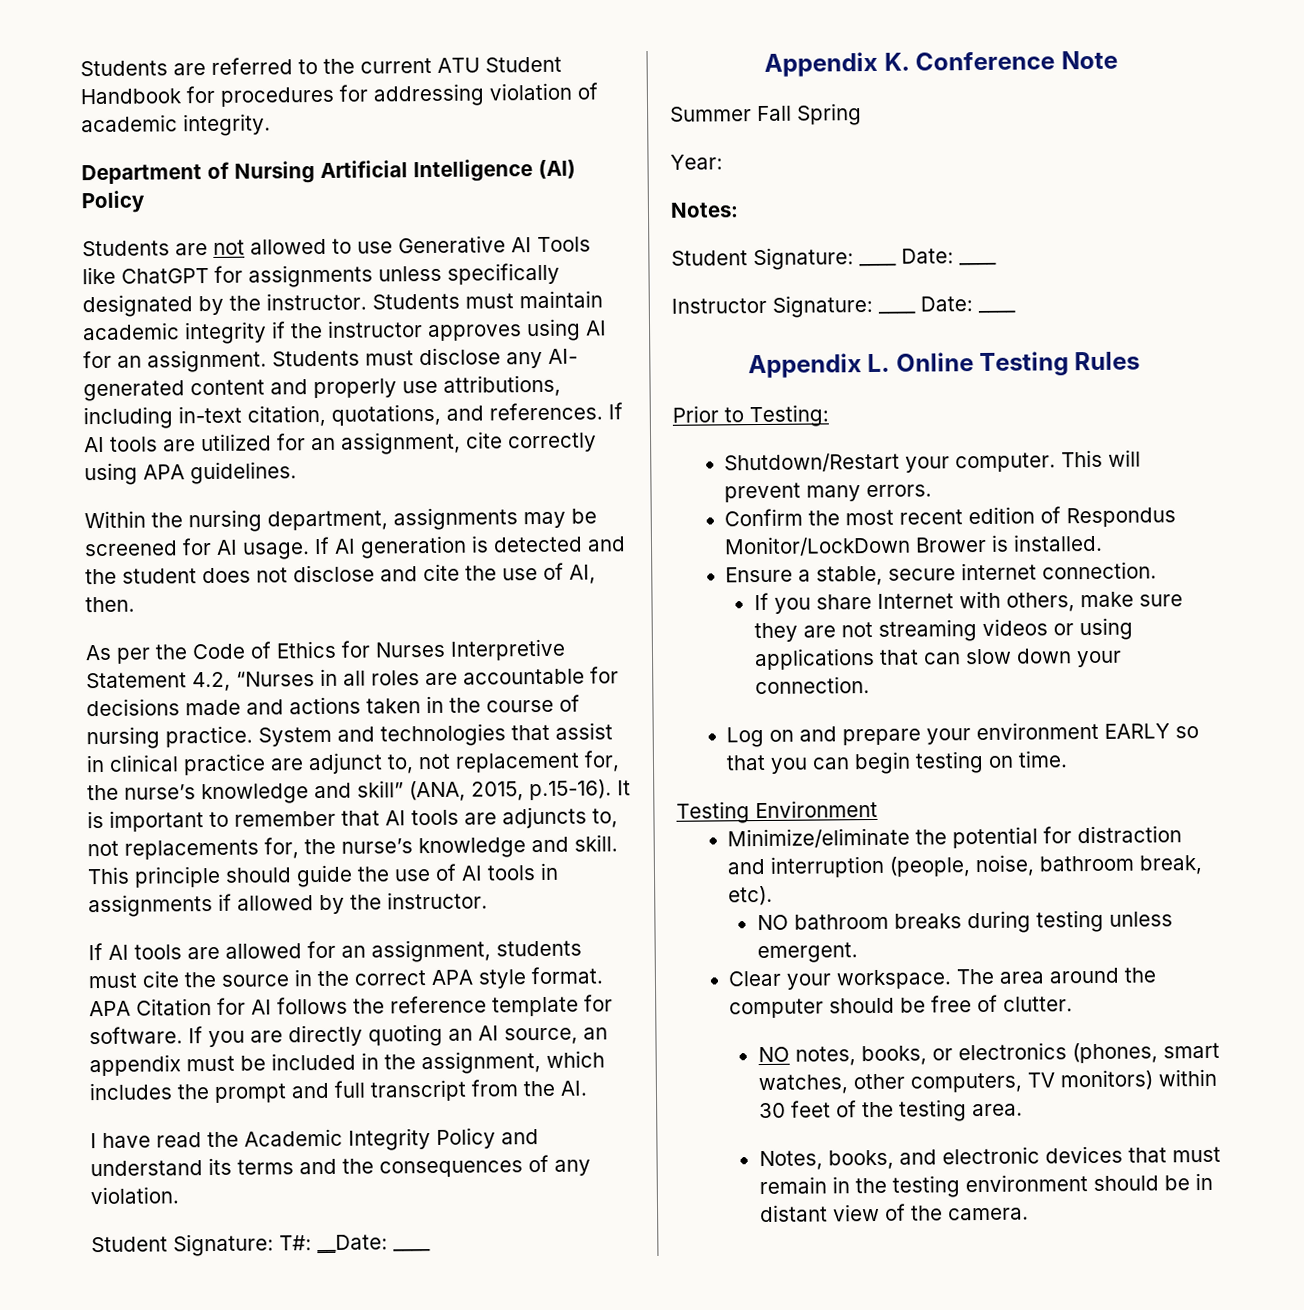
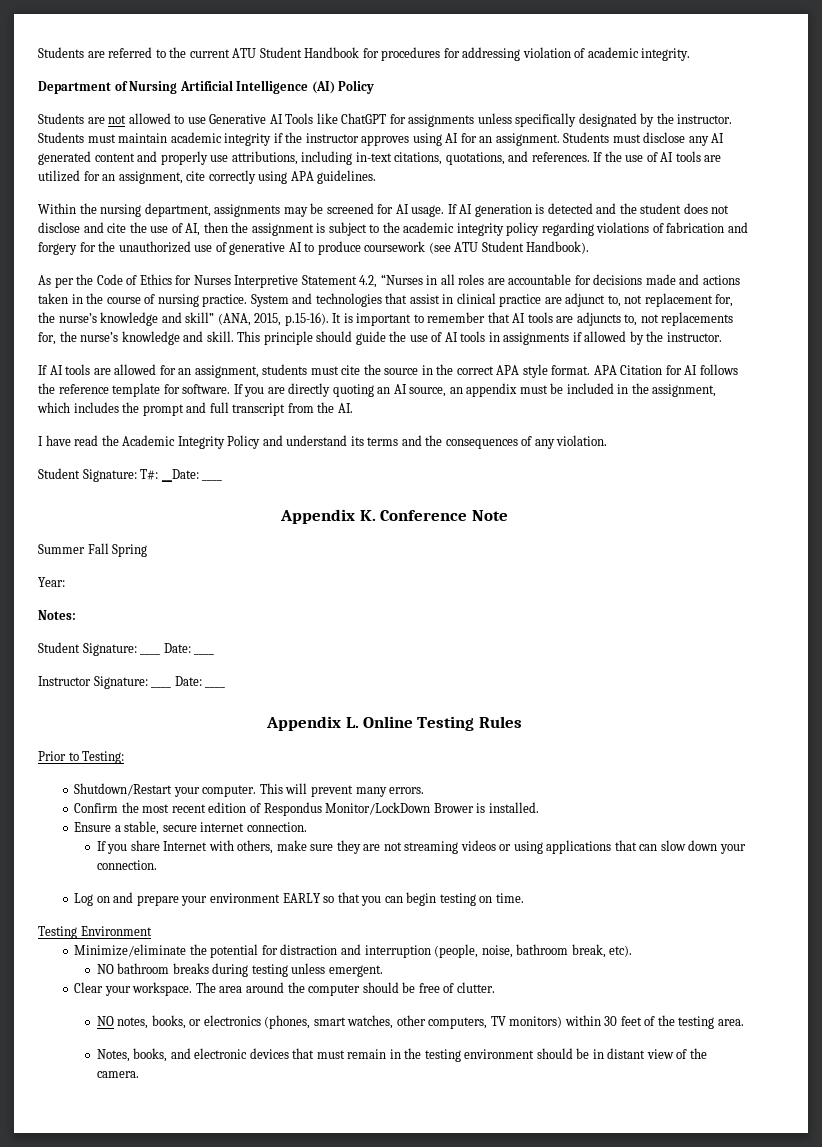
[548,348,578,364] AI- -> [711,133,725,143] AI
[247,404,326,427] citation, -> [394,152,443,165] citations,
(623, 411) none -> [604,151,658,162] the use of
[85,596,135,613] then. -> [203,222,748,236] [38,241,590,255] then the assignment is subject to the academic integrity policy regarding violations of fabrication and forgery for the unauthorized use of generative AI to produce coursework (see ATU Student Handbook).

